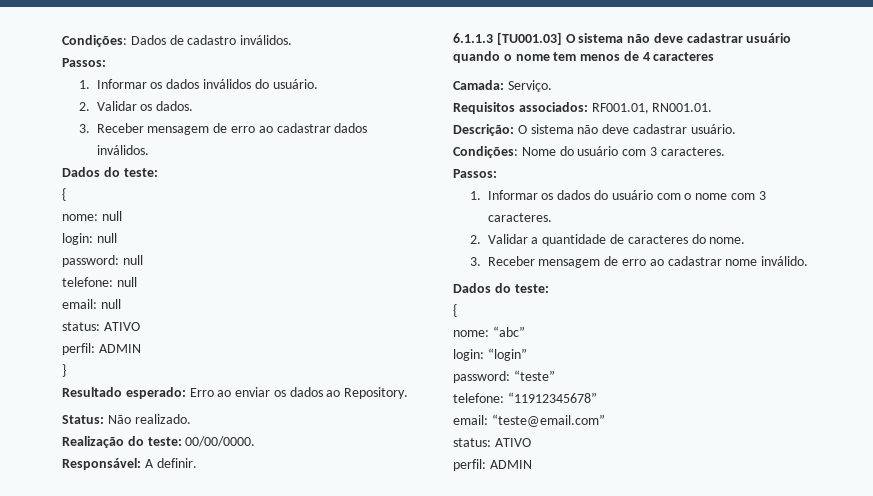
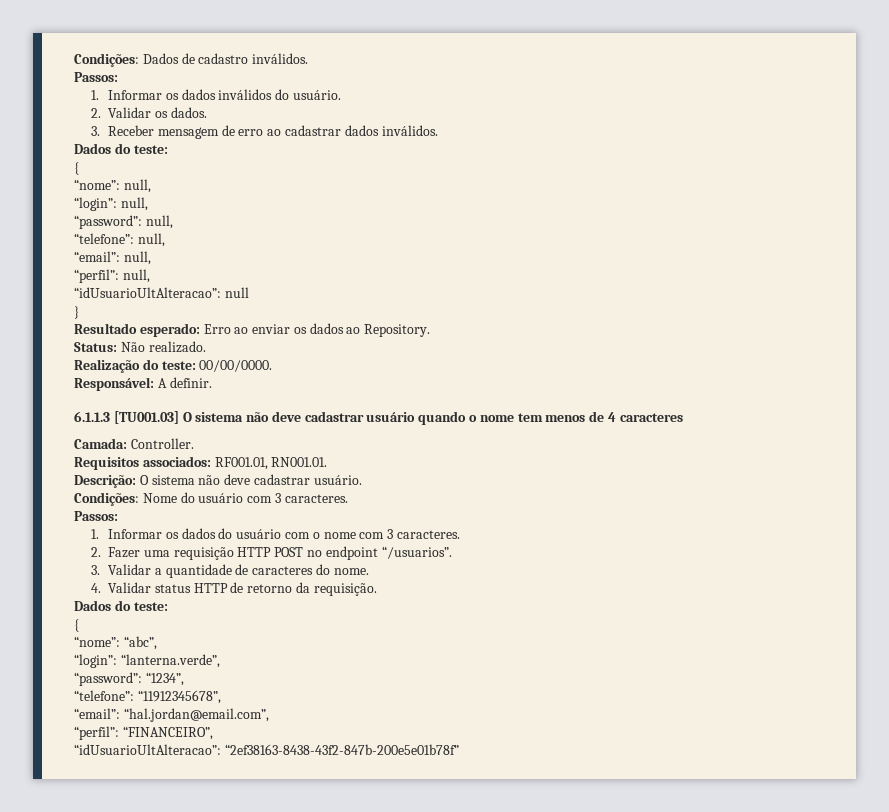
[62,211,122,221] [62,233,117,245] [62,255,143,267] [62,277,137,287] [62,299,121,309] [62,322,140,331] [62,343,141,355] nome: null // login: null // password: null // telefone: null // email: null // status: ATIVO // perfil: ADMIN -> [74,179,151,193] [74,197,148,211] [74,215,173,229] [74,233,165,247] [74,251,151,265] [74,269,150,283] [74,287,249,298] “nome”: null, // “login”: null, // “password”: null, // “telefone”: null, // “email”: null, // “perfil”: null, // “idUsuarioUltAlteracao”: null
[507,80,552,92] Serviço. -> [130,438,194,449] Controller.
(481, 239) none -> [108,546,452,560] [91,565,101,575] Fazer uma requisição HTTP POST no endpoint “/usuarios”. // 3.
[469,256,809,268] [453,283,549,293] [453,304,457,317] [453,326,525,337] [453,348,527,361] [453,370,555,383] [453,392,597,403] [453,414,605,427] [453,438,531,447] [453,459,532,471] 3. Receber mensagem de erro ao cadastrar nome inválido. // Dados do teste: // { // nome: “abc” // login: “login” // password: “teste” // telefone: “11912345678” // email: “teste@email.com” // status: ATIVO // perfil: ADMIN -> [91,582,377,596] [74,600,168,611] [74,619,79,632] [74,636,157,650] [74,654,220,668] [74,672,184,686] [74,690,221,704] [74,708,269,722] [74,726,213,740] [74,744,459,755] 4. Validar status HTTP de retorno da requisição. // Dados do teste: // { // “nome”: “abc”, // “login”: “lanterna.verde”, // “password”: “1234”, // “telefone”: “11912345678”, // “email”: “hal.jordan@email.com”, // “perfil”: “FINANCEIRO”, // “idUsuarioUltAlteracao”: “2ef38163-8438-43f2-847b-200e5e01b78f”

